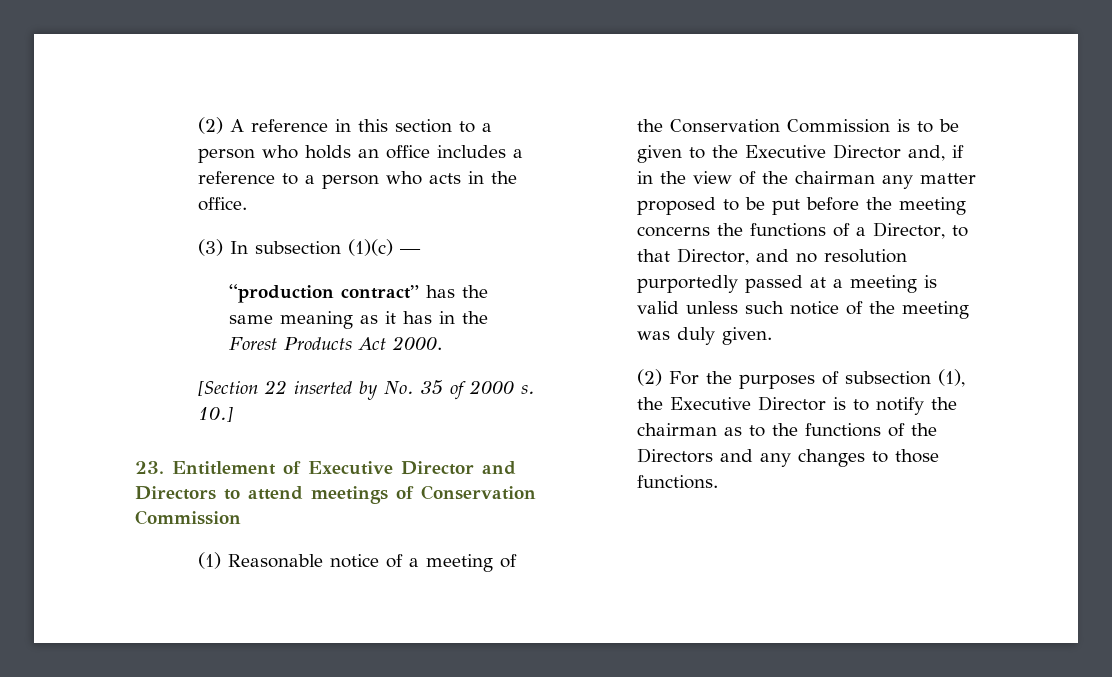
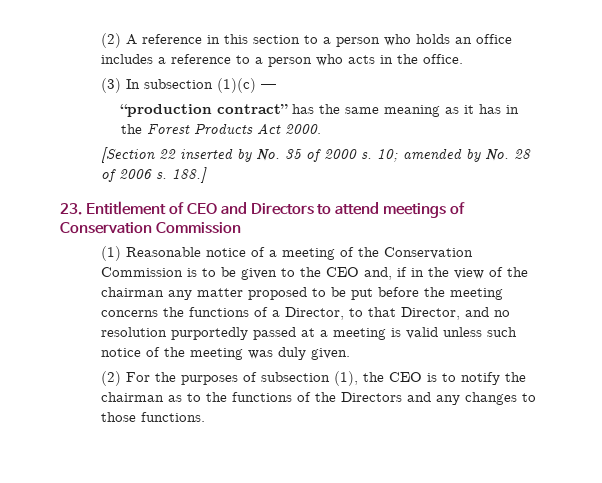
[197,406,233,422] 10.] -> [376,148,531,162] [100,167,207,183] 10; amended by No. 28 of 2006 s. 188.]
[308,461,474,475] Executive Director -> [186,203,217,214] CEO
[744,144,901,159] Executive Director -> [325,267,359,277] CEO
[669,396,826,411] Executive Director -> [388,372,422,382] CEO

